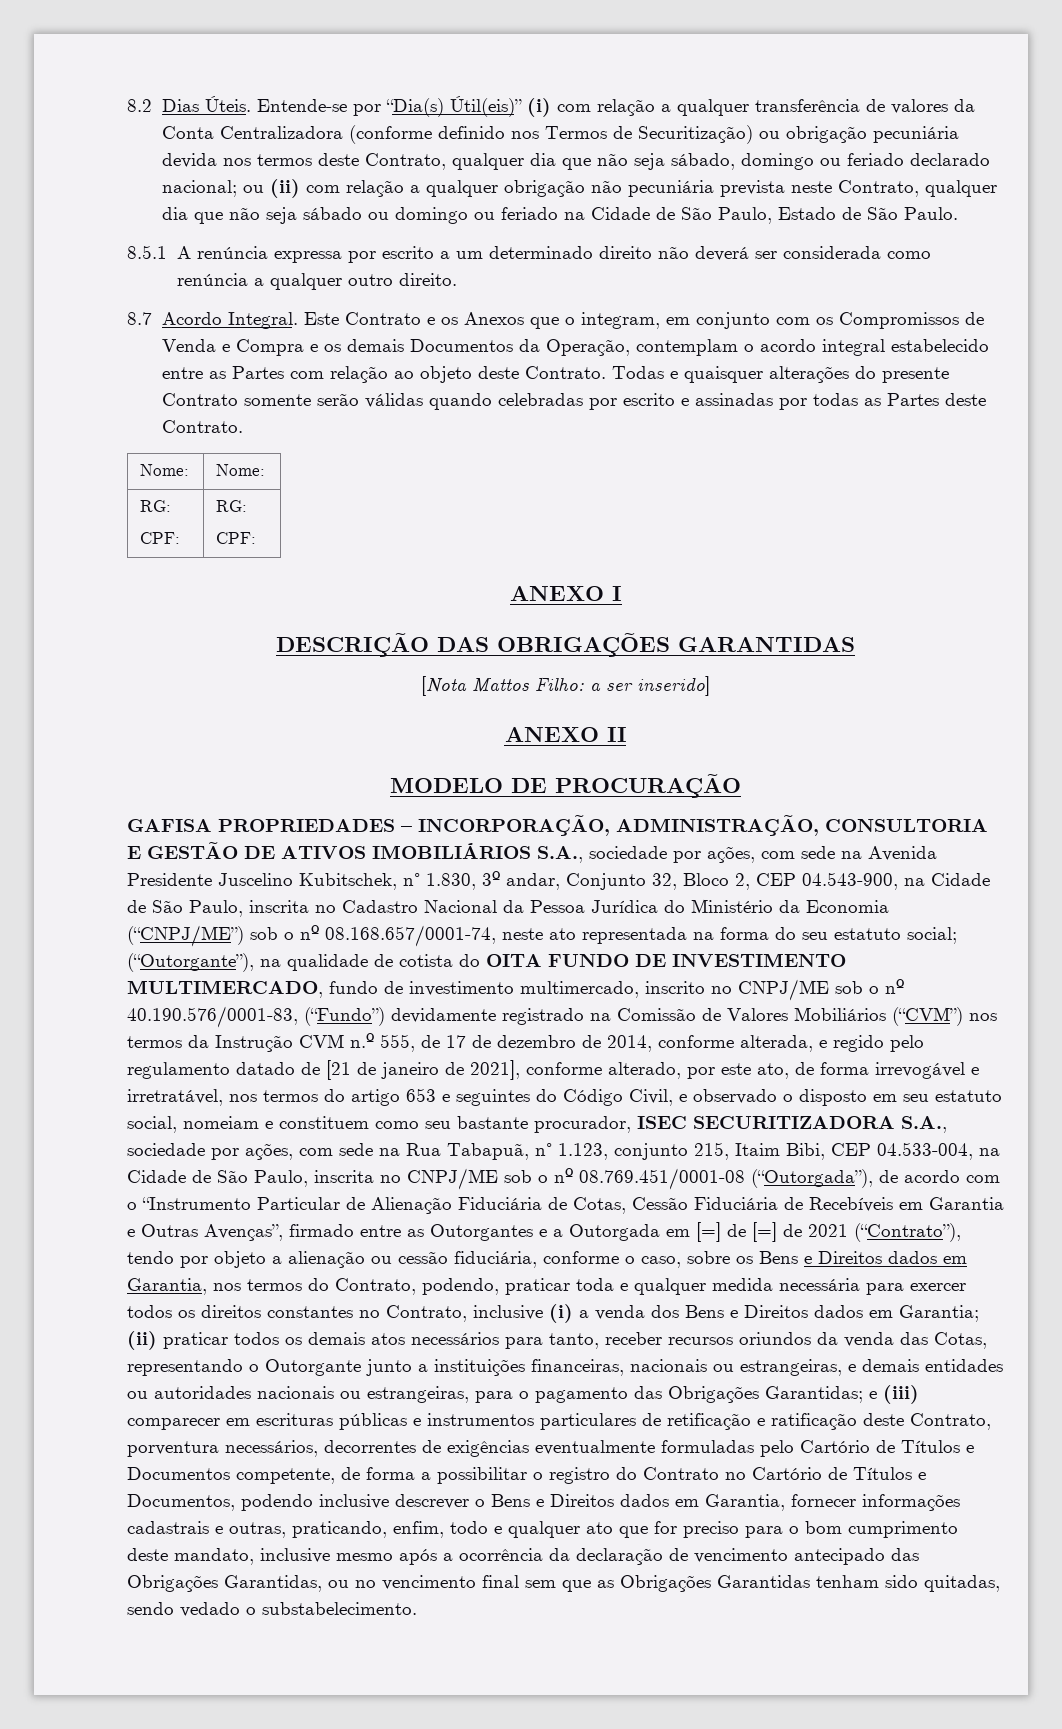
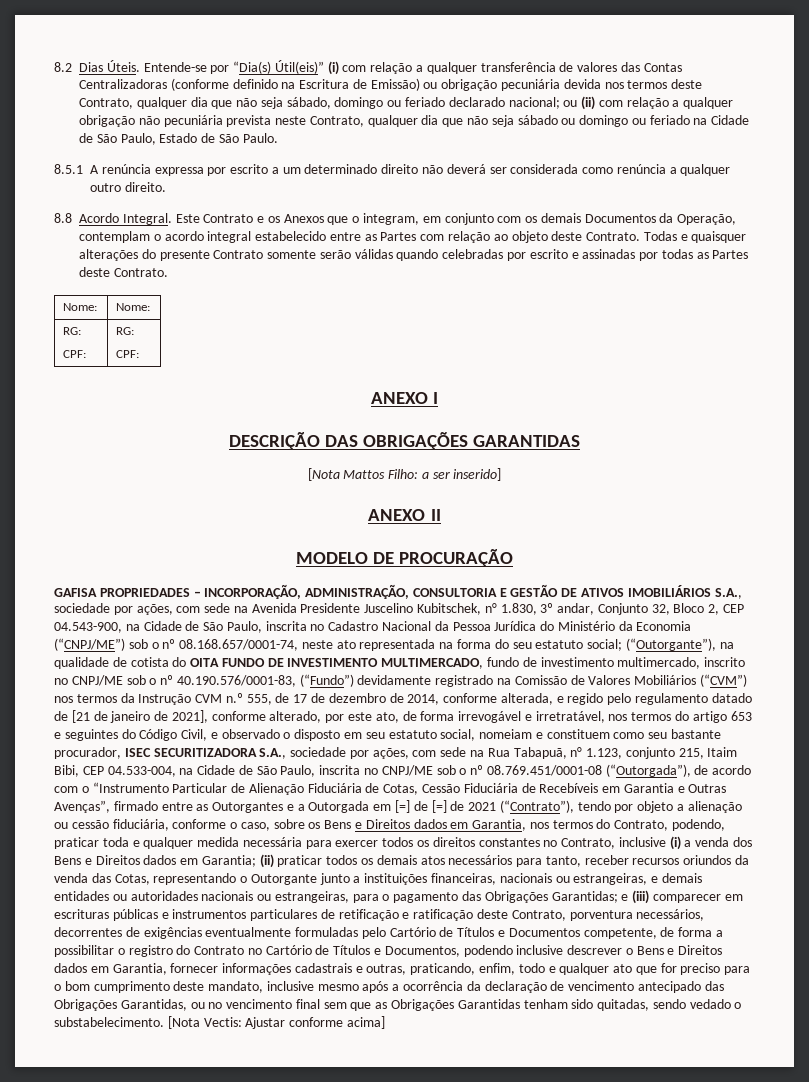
[953,99,975,112] [161,125,753,144] da Conta Centralizadora (conforme definido nos Termos de Securitização) -> [620,62,682,72] [79,78,420,91] das Contas Centralizadoras (conforme definido na Escritura de Emissão)
[127,312,152,325] 8.7 -> [54,213,72,223] 8.8
[838,312,984,329] [161,339,341,356] Compromissos de Venda e Compra e os -> (538, 219) none
(417, 1608) none -> [167,1016,385,1029] [Nota Vectis: Ajustar conforme acima]

